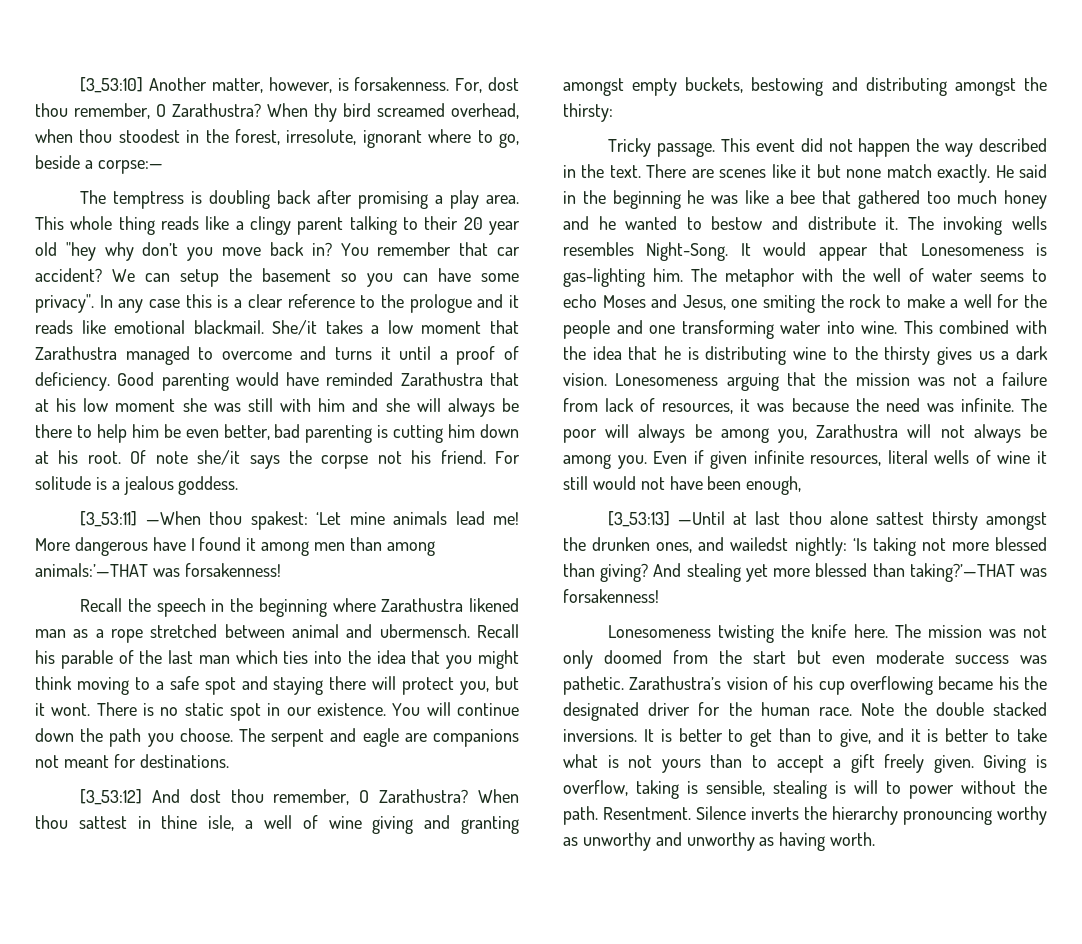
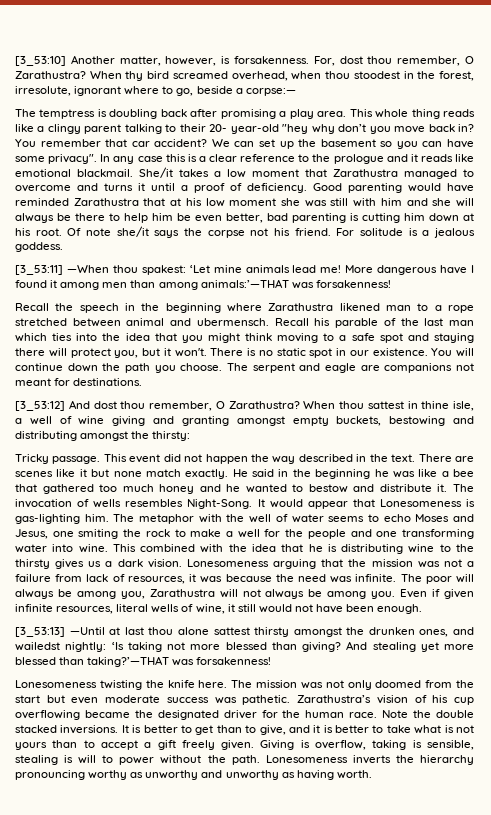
[463,217,520,235] [35,242,57,256] 20 year old -> [209,124,279,134] 20- year-old
[180,269,219,287] setup -> [258,139,294,149] set up
[73,629,89,638] as -> [417,303,429,311] to
[51,703,91,716] wont. -> [174,348,207,357] won't.
[943,216,1003,235] invoking -> [15,499,90,508] invocation of
[997,451,1031,464] wine -> [195,604,225,614] wine,
[746,476,802,495] enough, -> [377,604,423,614] enough.
[998,676,1019,690] his -> (130, 714) none
[603,806,746,820] Resentment. Silence -> [265,755,348,763] Lonesomeness

